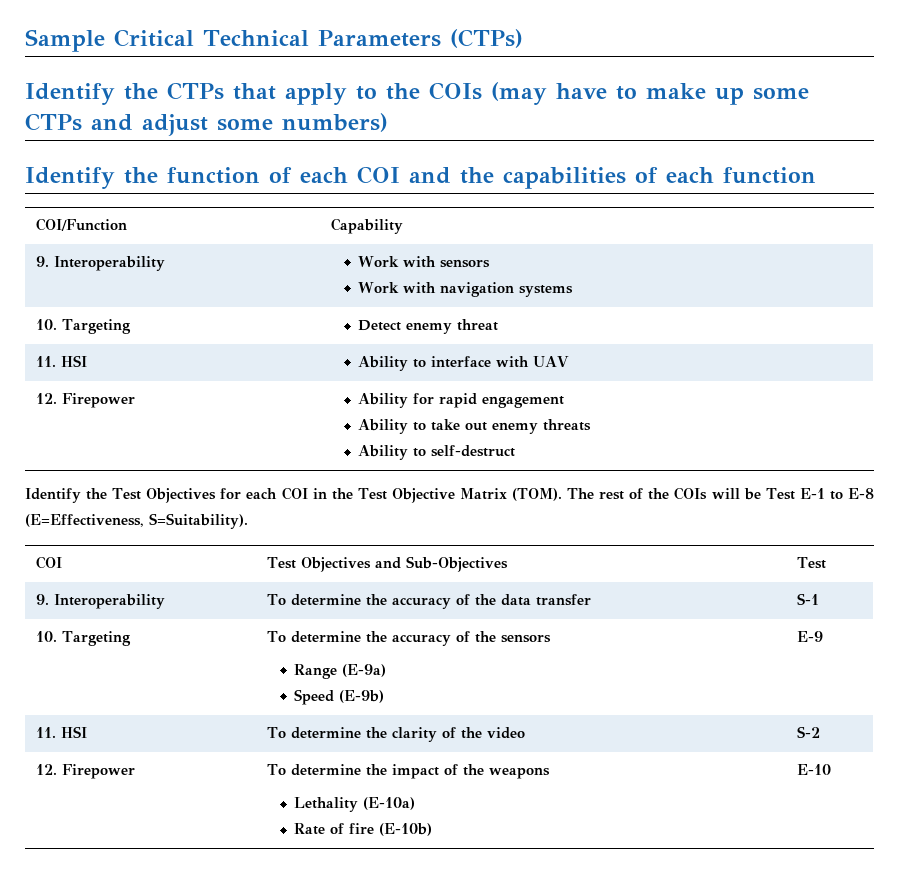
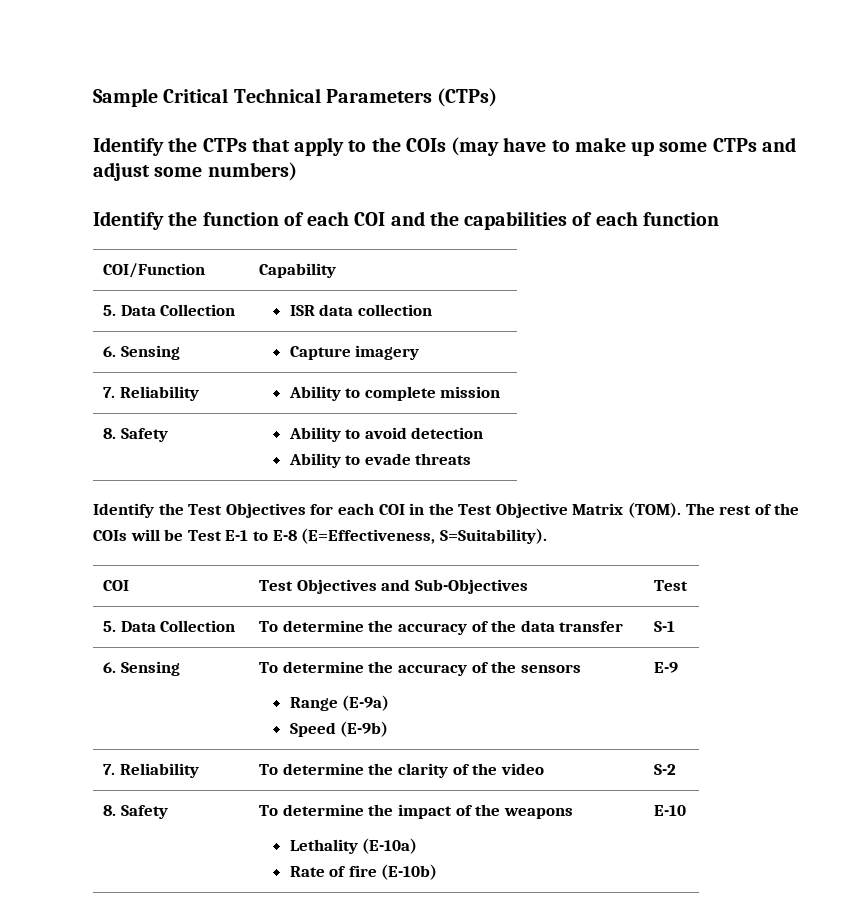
[35,256,165,271] [358,256,491,268] [358,282,574,297] [35,319,131,334] [358,319,499,334] [35,355,87,367] [358,356,570,371] [35,393,135,408] [358,393,565,408] [358,419,592,434] [358,445,516,460] 9. Interoperability | Work with sensors // Work with navigation systems // 10. Targeting | Detect enemy threat // 11. HSI | Ability to interface with UAV // 12. Firepower | Ability for rapid engagement // Ability to take out enemy threats // Ability to self-destruct -> [103,304,236,316] [289,304,432,316] [103,345,180,360] [289,345,420,360] [103,386,199,401] [288,386,501,401] [103,428,168,442] [288,427,484,442] [288,453,472,468] 5. Data Collection | ISR data collection // 6. Sensing | Capture imagery // 7. Reliability | Ability to complete mission // 8. Safety | Ability to avoid detection // Ability to evade threats
[35,594,165,609] 9. Interoperability -> [103,620,236,632] 5. Data Collection
[35,631,131,646] 10. Targeting -> [103,661,180,676] 6. Sensing
[35,726,87,738] 11. HSI -> [103,763,199,778] 7. Reliability
[35,764,135,779] 12. Firepower -> [103,805,168,819] 8. Safety

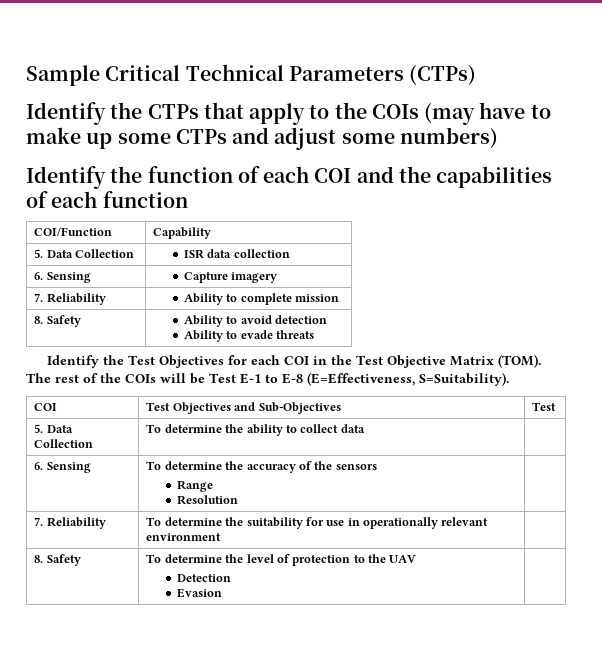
[398,620,624,635] [654,621,676,632] accuracy of the data transfer | S-1 -> [246,424,365,436] ability to collect data |
[342,695,390,711] [289,721,389,737] [654,662,679,673] (E-9a) // Speed (E-9b) | E-9 -> [176,495,238,505] // Resolution |
[398,763,544,778] [654,764,677,775] clarity of the video | S-2 -> [246,517,489,529] [146,533,222,541] suitability for use in operationally relevant environment |
[398,804,573,819] [289,838,418,854] [289,864,438,880] [654,805,687,816] impact of the weapons // Lethality (E-10a) // Rate of fire (E-10b) | E-10 -> [246,554,417,566] [176,574,231,582] [176,588,222,598] level of protection to the UAV // Detection // Evasion |

